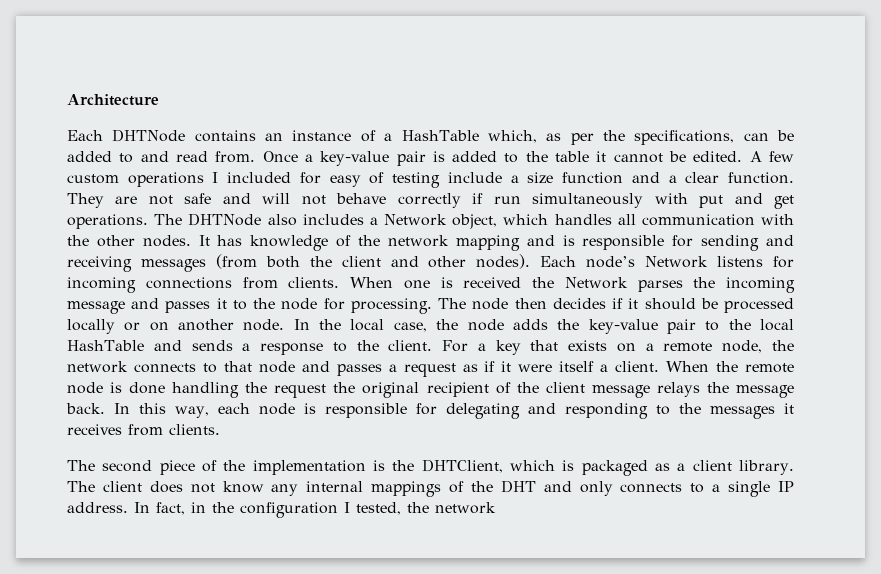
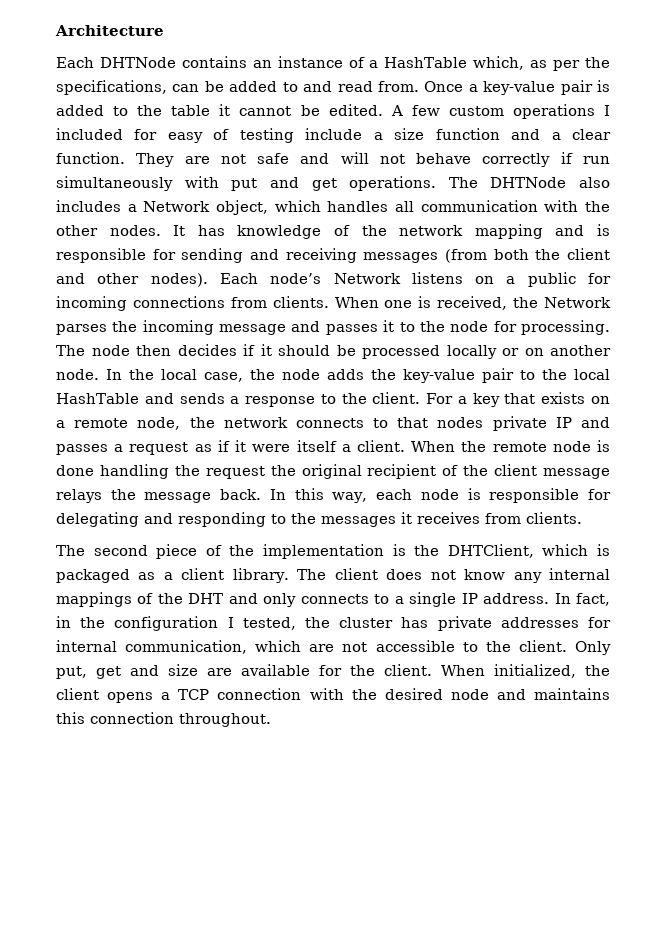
(764, 261) none -> [475,272,576,287] on a public
[463,277,522,288] received -> [437,296,508,310] received,
[258,361,295,373] node -> [437,416,572,431] nodes private IP
[435,502,496,514] network -> [339,616,611,631] [56,640,611,655] [56,664,610,679] [56,688,611,703] [56,712,271,727] cluster has private addresses for internal communication, which are not accessible to the client. Only put, get and size are available for the client. When initialized, the client opens a TCP connection with the desired node and maintains this connection throughout.

